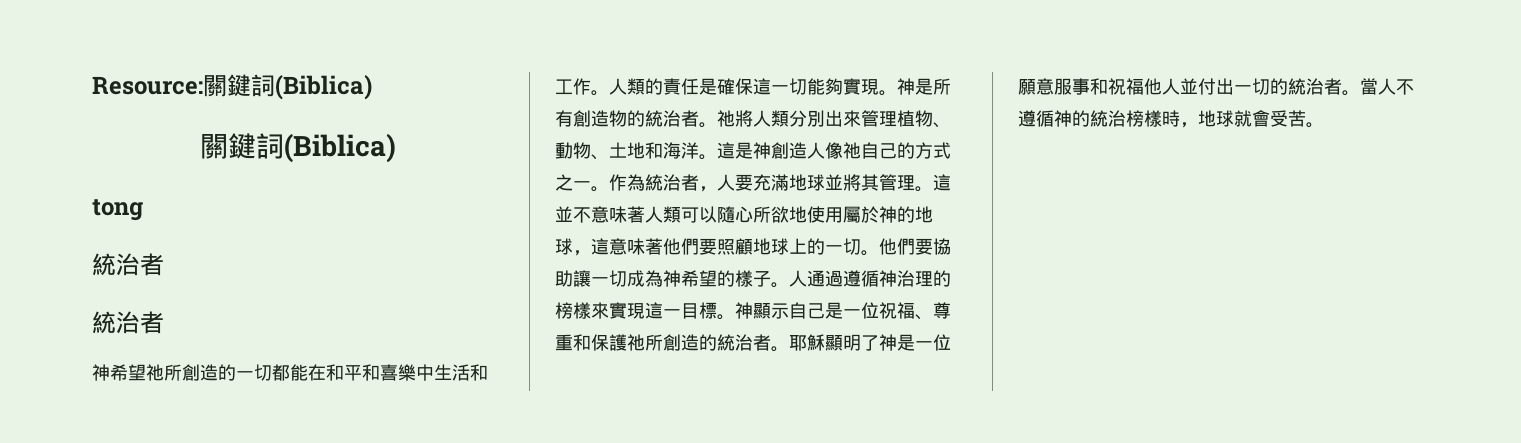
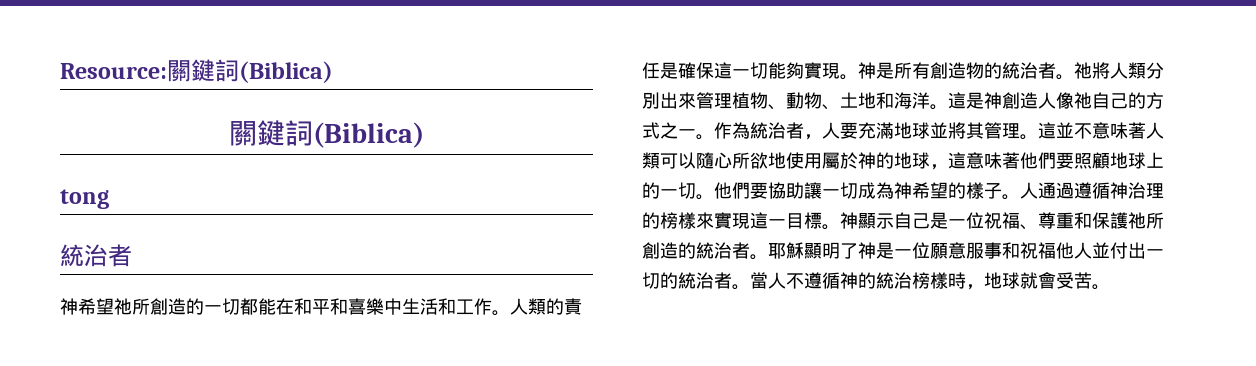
[92,311,164,334] // 統治者 -> (132, 255) none

